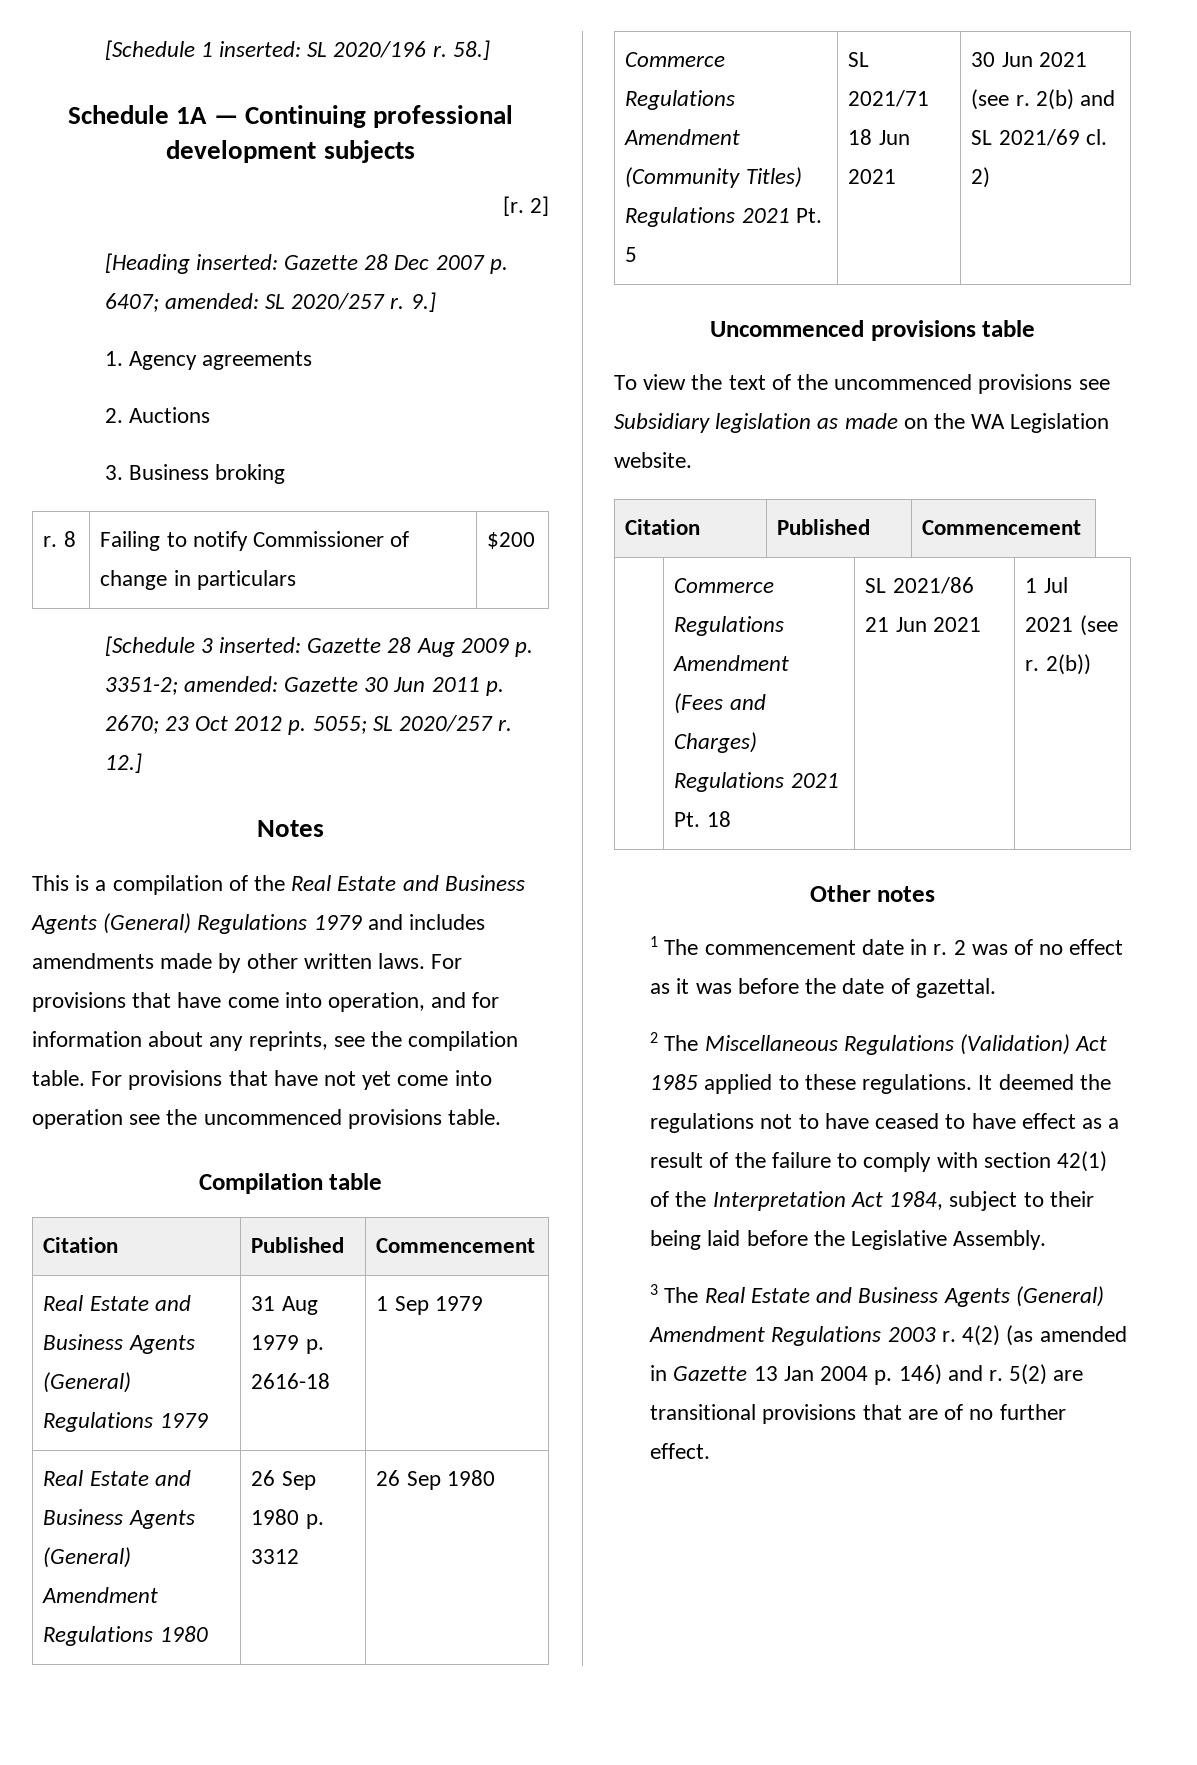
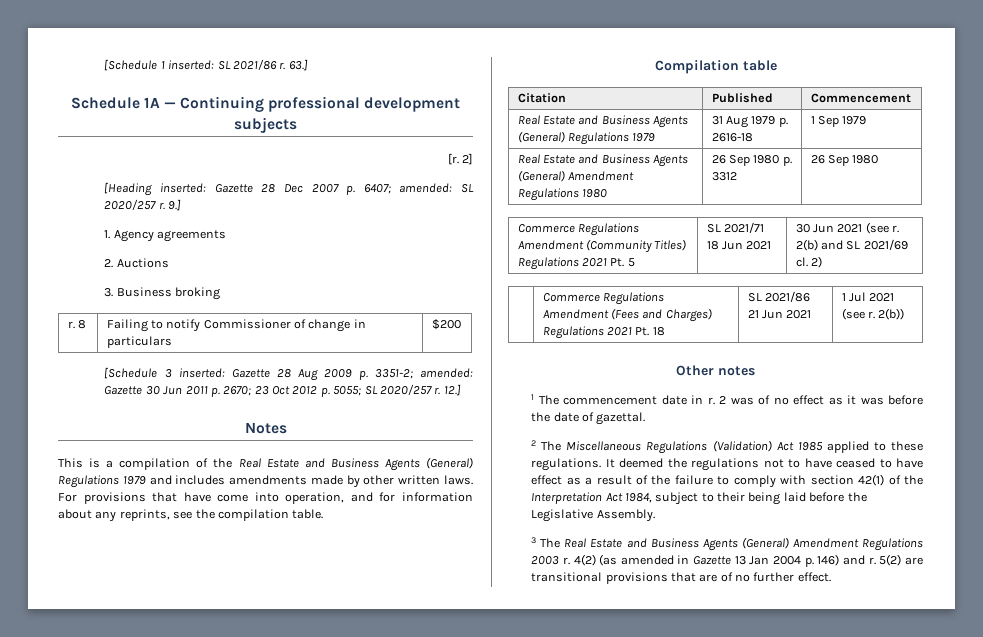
[333,40,490,60] 2020/196 r. 58.] -> [232,59,308,71] 2021/86 r. 63.]
[91,1070,492,1090] [32,1109,502,1129] For provisions that have not yet come into operation see the uncommenced provisions table. -> (324, 514) none
[709,320,1036,341] [614,374,1110,394] [614,413,1110,433] [614,452,692,468] [625,519,701,535] [777,519,871,535] [922,520,1082,535] // Uncommenced provisions table // To view the text of the uncommenced provisions see Subsidiary legislation as made on the WA Legislation website. // Citation | Published | Commencement -> (822, 262) none

